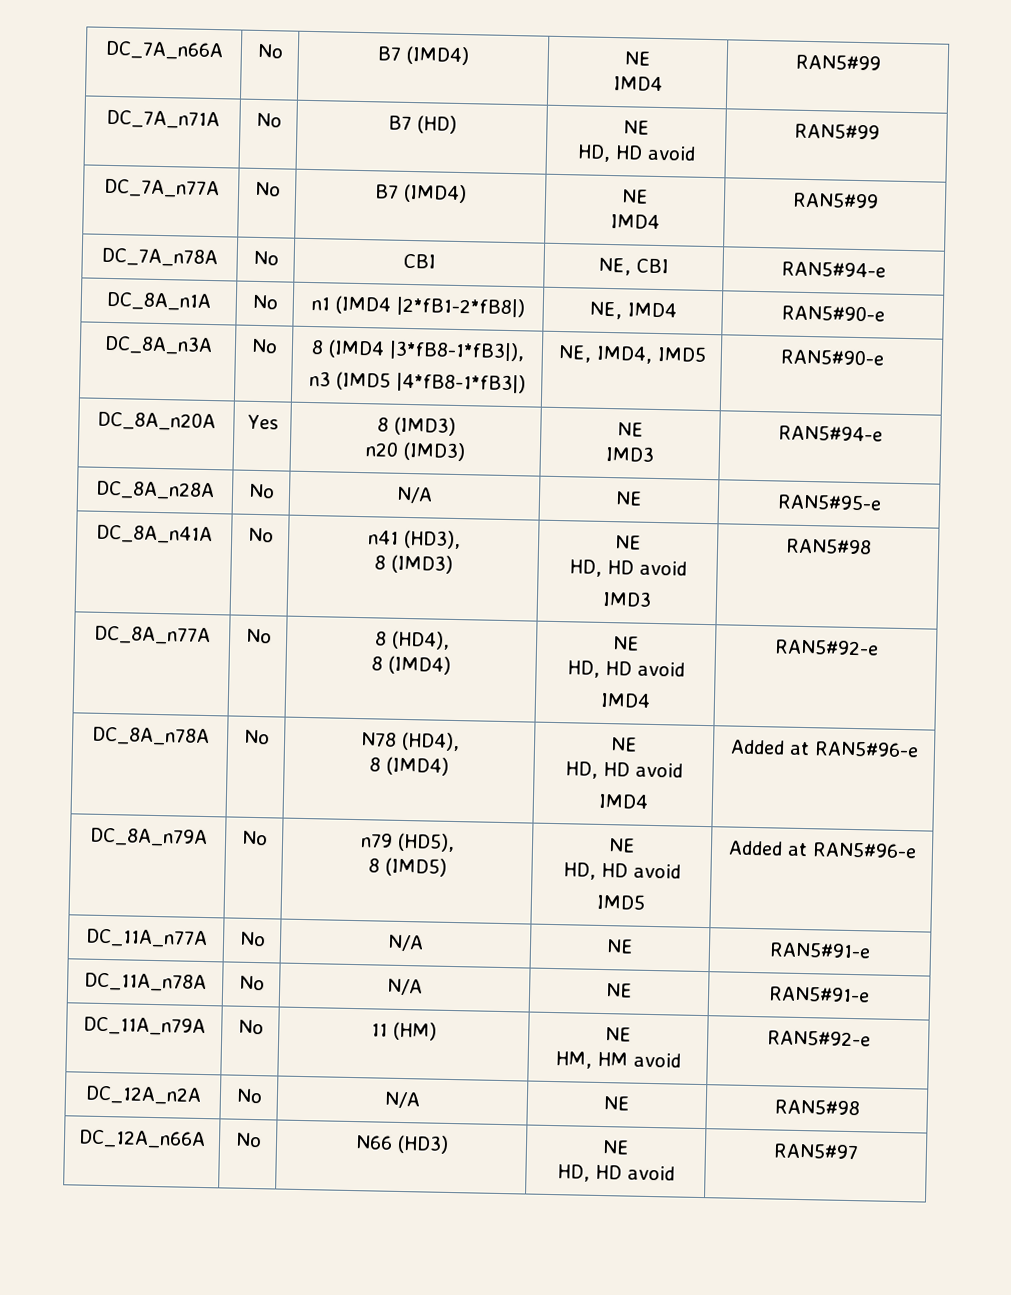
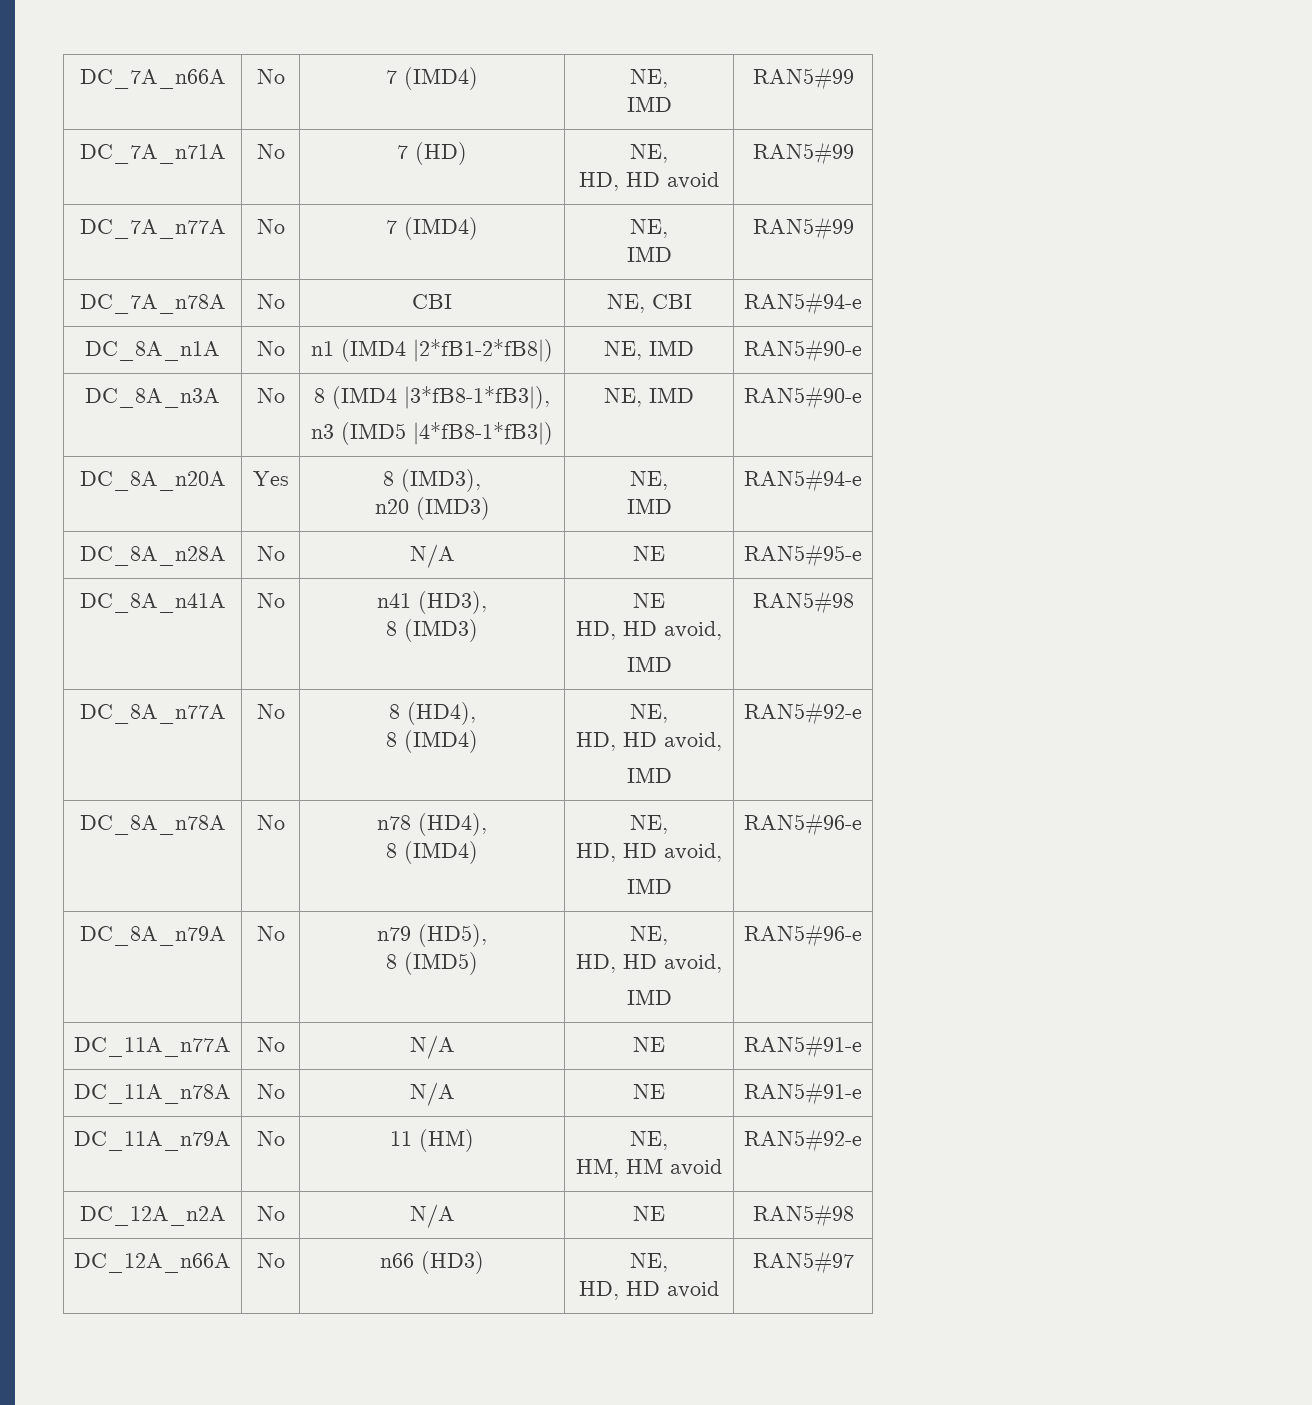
[377,45,470,66] [624,51,651,66] [612,76,663,92] B7 (IMD4) | NE // IMD4 -> [385,67,478,90] [630,69,668,88] [626,96,672,112] 7 (IMD4) | NE, // IMD
[387,115,412,131] B7 -> [396,145,408,159] 7
[623,120,650,135] NE -> [630,144,668,163] NE,
[374,183,467,204] [621,189,649,204] [609,214,660,230] B7 (IMD4) | NE // IMD4 -> [385,217,478,240] [630,219,668,238] [626,246,672,262] 7 (IMD4) | NE, // IMD
[626,302,677,318] IMD4 -> [649,340,694,356] IMD
[595,345,707,364] IMD4, IMD5 -> [649,387,694,403] IMD
[393,416,456,436] (IMD3) -> [400,469,481,492] (IMD3),
[617,422,644,437] [605,445,655,462] NE // IMD3 -> [630,471,668,490] [626,498,672,514] NE, // IMD
[638,560,687,576] [602,590,652,607] avoid // IMD3 -> [664,621,722,640] [626,656,672,672] avoid, // IMD
[612,636,640,651] [566,660,685,678] [599,692,651,708] NE // HD, HD avoid // IMD4 -> [630,704,668,723] [576,732,722,751] [626,767,672,783] NE, // HD, HD avoid, // IMD
[359,731,460,752] [369,756,449,776] [610,737,638,752] [564,761,683,779] [597,793,649,809] [729,739,810,756] N78 (HD4), // 8 (IMD4) | NE // HD, HD avoid // IMD4 | Added at -> [376,813,487,836] [385,841,478,864] [630,815,668,834] [576,843,722,862] [626,878,672,894] n78 (HD4), // 8 (IMD4) | NE, // HD, HD avoid, // IMD |
[608,838,636,853] [562,862,681,880] [596,893,646,910] [727,840,808,857] NE // HD, HD avoid // IMD5 | Added at -> [630,926,668,945] [576,954,722,973] [626,989,672,1005] NE, // HD, HD avoid, // IMD |
[605,1027,632,1042] NE -> [630,1131,668,1150] NE,
[354,1135,393,1150] N66 -> [379,1253,414,1268] n66
[602,1140,630,1155] NE -> [630,1253,668,1272] NE,

